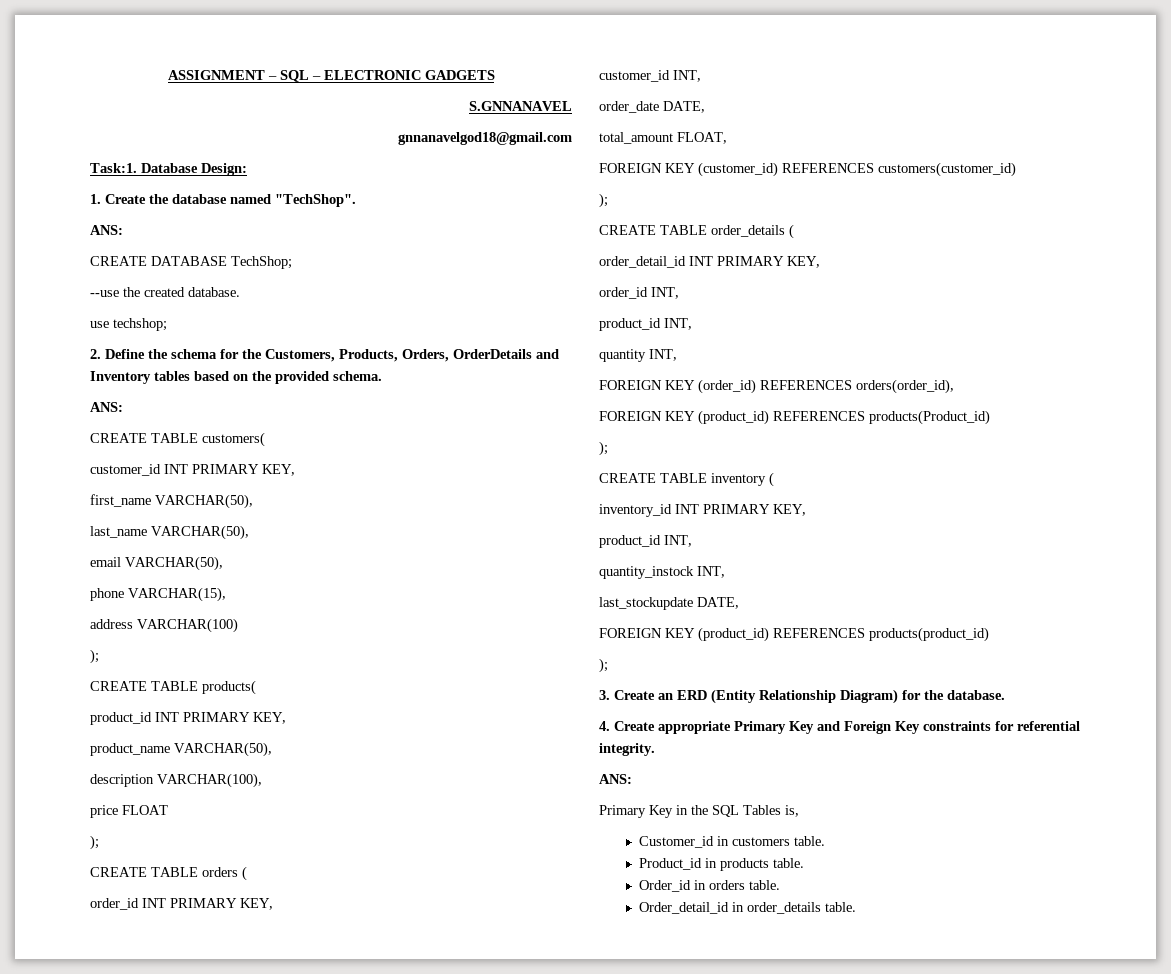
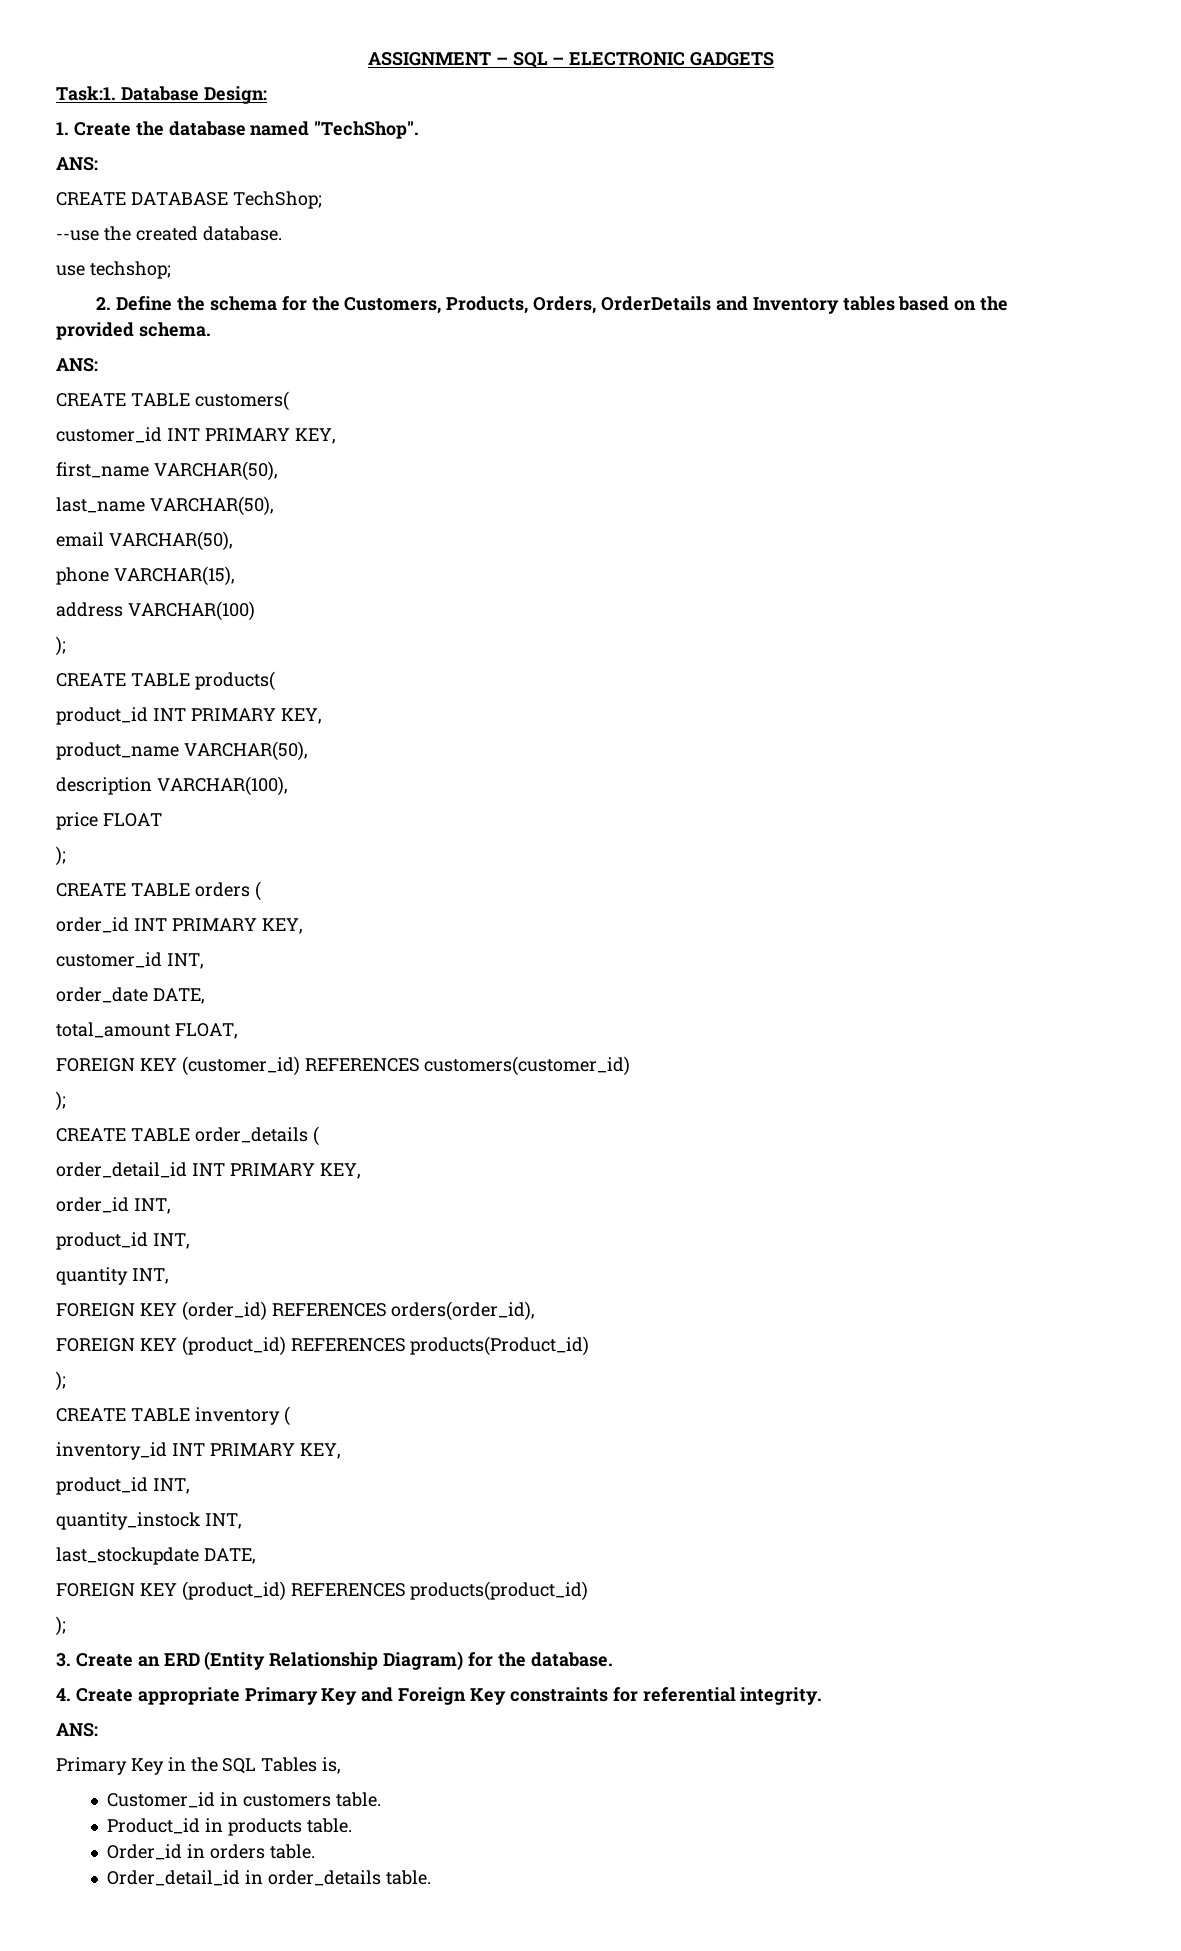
[469,101,572,111] [398,132,572,145] // S.GNNANAVEL // gnnanavelgod18@gmail.com -> (775, 59) none

